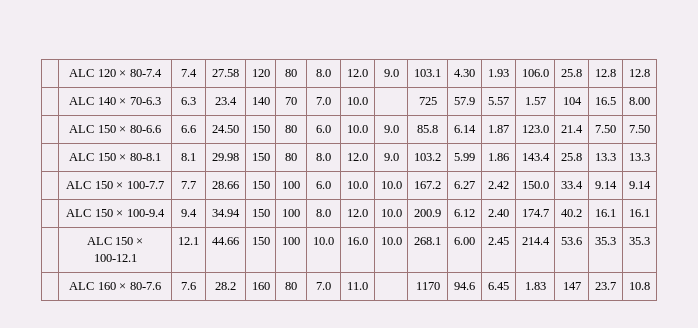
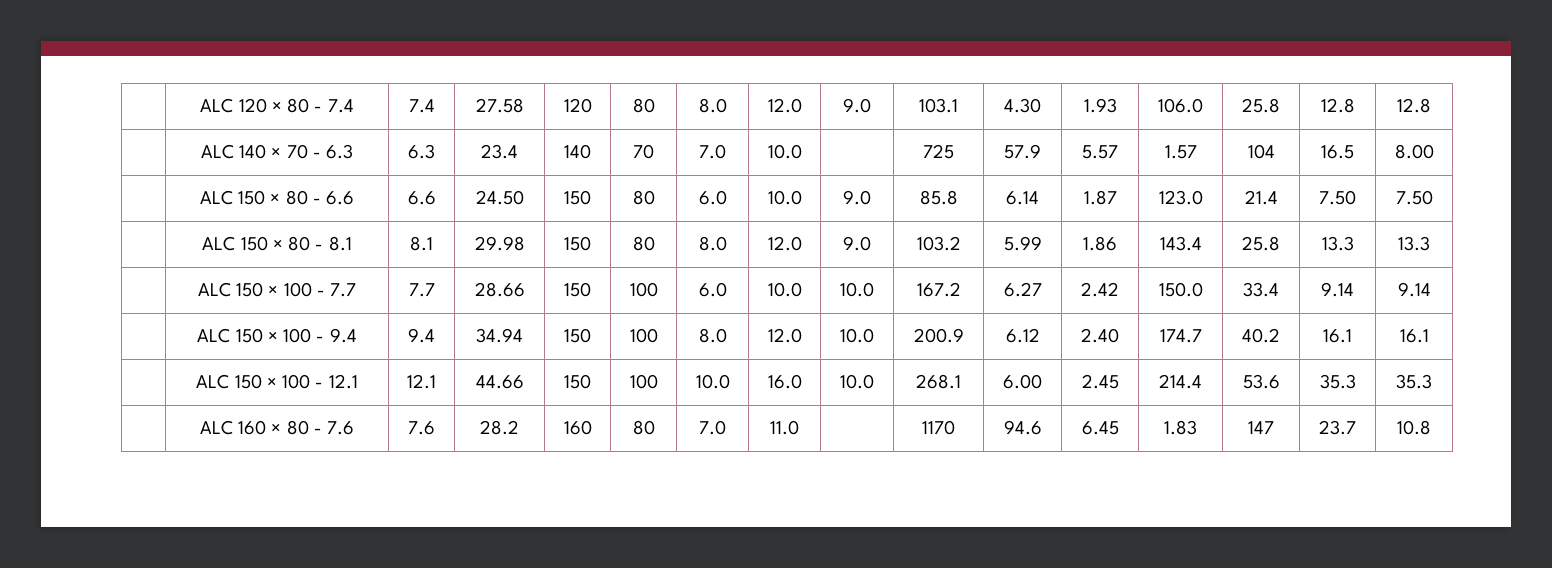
[129,69,162,77] 80-7.4 -> [287,98,354,113] 80 - 7.4
[129,97,161,105] 70-6.3 -> [286,144,354,159] 70 - 6.3
[129,125,161,133] 80-6.6 -> [285,190,355,205] 80 - 6.6
[129,153,161,161] 80-8.1 -> [288,236,352,251] 80 - 8.1
[126,181,164,189] 100-7.7 -> [283,282,357,297] 100 - 7.7
[126,209,165,217] 100-9.4 -> [283,328,357,343] 100 - 9.4
[93,254,137,262] 100-12.1 -> [282,374,358,389] 100 - 12.1
[129,282,161,290] 80-7.6 -> [286,420,355,435] 80 - 7.6

